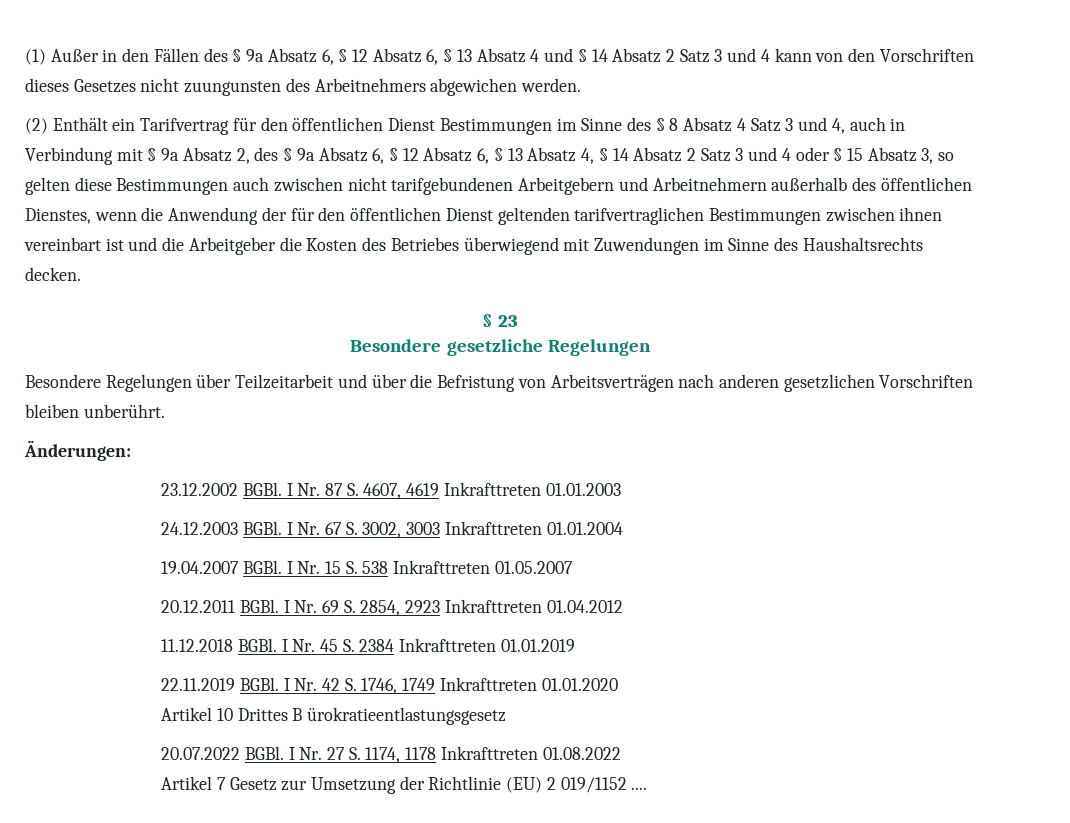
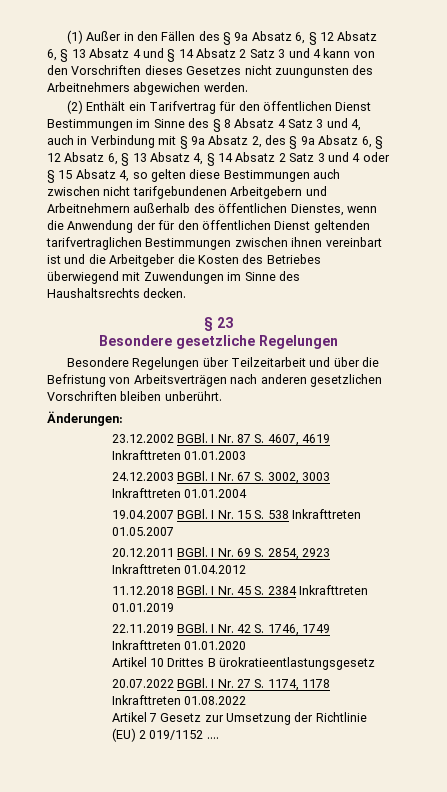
[921,148,934,164] 3, -> [119,170,130,182] 4,

